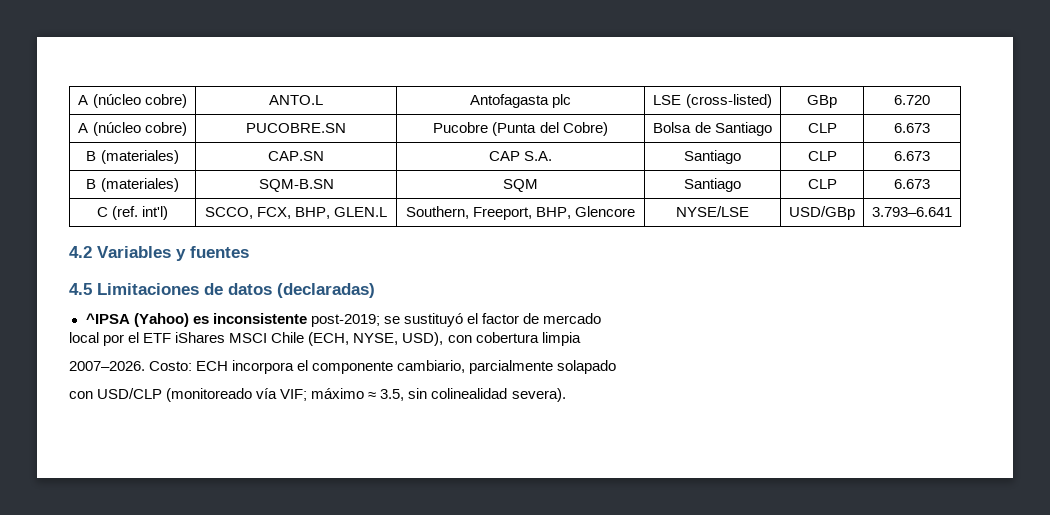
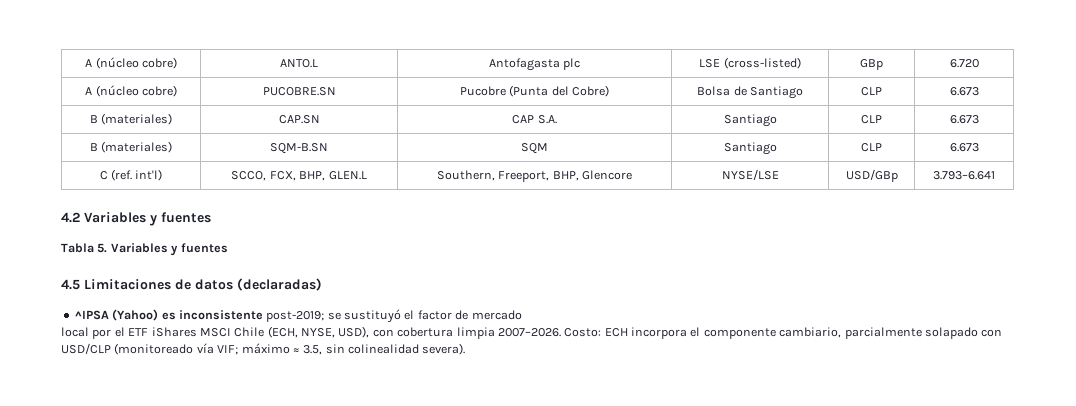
(249, 252) none -> [61,243,228,256] // Tabla 5. Variables y fuentes
(581, 339) // -> (495, 333) none
(617, 367) // -> (978, 333) none

